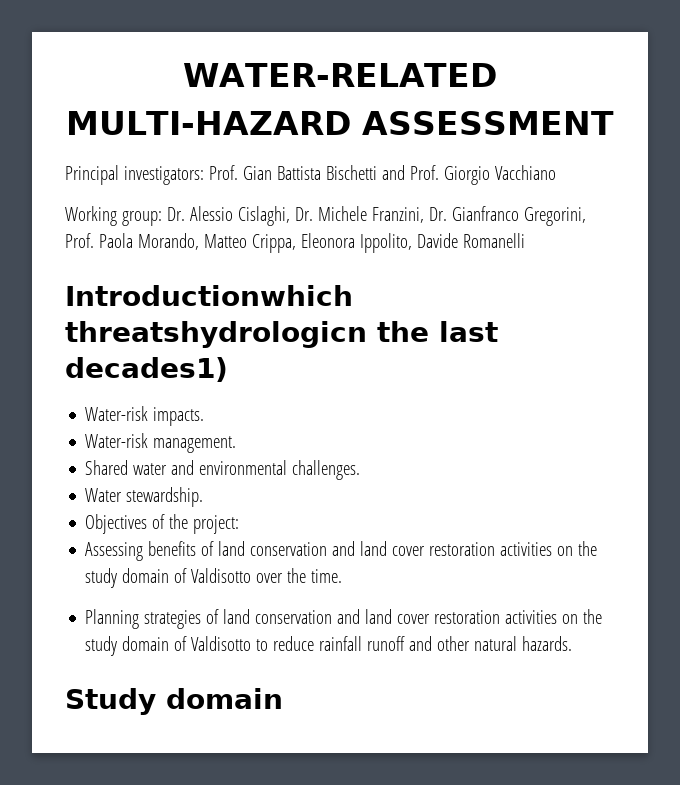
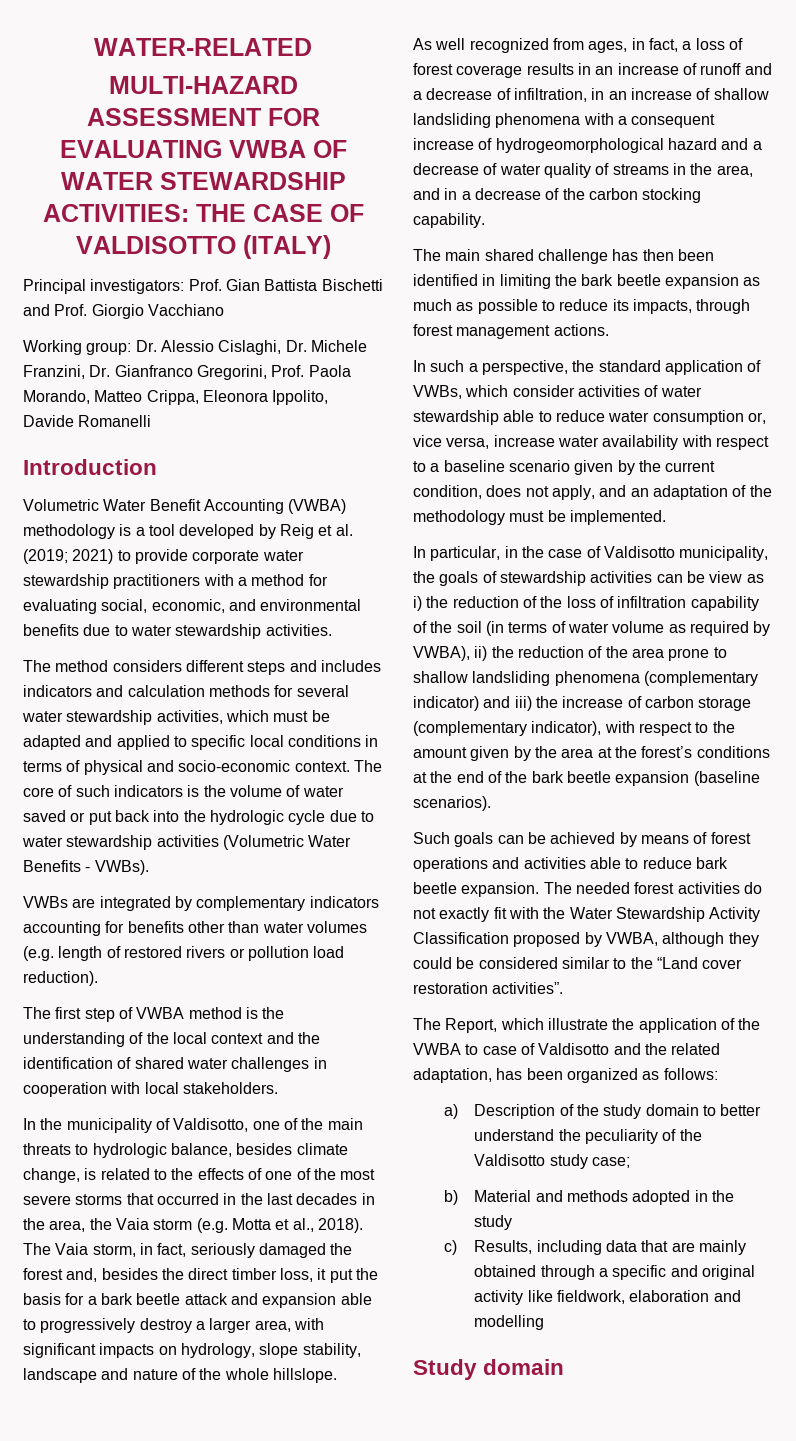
(615, 123) none -> [267,108,320,126] [59,140,347,158] [60,172,346,190] [42,204,364,222] [75,235,331,259] FOR EVALUATING VWBA OF WATER STEWARDSHIP ACTIVITIES: THE CASE OF VALDISOTTO (ITALY)
[65,285,353,306] [65,321,498,348] [65,357,228,382] [85,406,205,426] [85,433,237,453] [85,460,361,480] [85,487,204,507] [85,514,240,534] [85,541,598,561] [85,568,343,588] [85,609,603,629] [85,636,573,656] Introductionwhich threatshydrologicn the last decades1) // Water-risk impacts. // Water-risk management. // Shared water and environmental challenges. // Water stewardship. // Objectives of the project: // Assessing benefits of land conservation and land cover restoration activities on the study domain of Valdisotto over the time. // Planning strategies of land conservation and land cover restoration activities on the study domain of Valdisotto to reduce rainfall runoff and other natural hazards. -> [23,459,157,475] [23,499,347,514] [23,524,353,539] [23,549,304,564] [23,574,328,589] [23,599,362,614] [23,624,332,639] [23,660,381,675] [23,685,349,697] [22,710,330,725] [23,735,379,750] [23,760,382,775] [23,785,344,797] [23,810,374,825] [22,835,352,850] [23,860,149,875] [23,896,379,911] [23,921,367,936] [23,946,345,961] [23,971,98,986] [23,1007,285,1022] [23,1032,320,1047] [23,1057,327,1072] [23,1082,278,1097] [23,1118,363,1133] [23,1143,348,1158] [23,1168,376,1183] [23,1193,375,1205] [23,1218,363,1233] [23,1243,353,1258] [23,1268,378,1283] [23,1293,372,1308] [23,1318,324,1333] [23,1343,361,1358] [23,1368,337,1383] [413,38,743,53] [413,63,772,78] [413,88,769,102] [413,113,716,128] [413,138,762,153] [413,163,753,178] [413,188,702,203] [413,213,485,228] [413,249,714,264] [413,274,761,289] [413,299,751,314] [413,324,609,339] [413,360,762,375] [413,385,702,399] [413,410,766,425] [413,435,769,450] [413,460,716,475] [413,485,772,500] [413,510,666,525] [413,546,769,561] [413,571,764,586] [413,596,759,611] [413,621,771,636] [413,646,727,661] [413,671,758,686] [413,696,752,711] [413,721,735,736] [413,746,770,761] [413,771,760,786] [413,796,491,811] [413,832,751,847] [413,857,728,872] [413,882,762,897] [413,907,761,922] [413,932,759,947] [413,957,743,969] [413,982,564,994] [413,1018,761,1033] [413,1043,721,1055] [413,1068,718,1083] [443,1104,762,1119] [474,1129,702,1144] [474,1154,630,1169] [443,1190,734,1205] [474,1215,513,1230] [443,1240,746,1255] [474,1265,755,1280] [474,1290,741,1305] [474,1315,545,1330] Introduction // Volumetric Water Benefit Accounting (VWBA) methodology is a tool developed by Reig et al. (2019; 2021) to provide corporate water stewardship practitioners with a method for evaluating social, economic, and environmental benefits due to water stewardship activities. // The method considers different steps and includes indicators and calculation methods for several water stewardship activities, which must be adapted and applied to specific local conditions in terms of physical and socio-economic context. The core of such indicators is the volume of water saved or put back into the hydrologic cycle due to water stewardship activities (Volumetric Water Benefits - VWBs). // VWBs are integrated by complementary indicators accounting for benefits other than water volumes (e.g. length of restored rivers or pollution load reduction). // The first step of VWBA method is the understanding of the local context and the identification of shared water challenges in cooperation with local stakeholders. // In the municipality of Valdisotto, one of the main threats to hydrologic balance, besides climate change, is related to the effects of one of the most severe storms that occurred in the last decades in the area, the Vaia storm (e.g. Motta et al., 2018). The Vaia storm, in fact, seriously damaged the forest and, besides the direct timber loss, it put the basis for a bark beetle attack and expansion able to progressively destroy a larger area, with significant impacts on hydrology, slope stability, landscape and nature of the whole hillslope. // As well recognized from ages, in fact, a loss of forest coverage results in an increase of runoff and a decrease of infiltration, in an increase of shallow landsliding phenomena with a consequent increase of hydrogeomorphological hazard and a decrease of water quality of streams in the area, and in a decrease of the carbon stocking capability. // The main shared challenge has then been identified in limiting the bark beetle expansion as much as possible to reduce its impacts, through forest management actions. // In such a perspective, the standard application of VWBs, which consider activities of water stewardship able to reduce water consumption or, vice versa, increase water availability with respect to a baseline scenario given by the current condition, does not apply, and an adaptation of the methodology must be implemented. // In particular, in the case of Valdisotto municipality, the goals of stewardship activities can be view as i) the reduction of the loss of infiltration capability of the soil (in terms of water volume as required by VWBA), ii) the reduction of the area prone to shallow landsliding phenomena (complementary indicator) and iii) the increase of carbon storage (complementary indicator), with respect to the amount given by the area at the forest’s conditions at the end of the bark beetle expansion (baseline scenarios). // Such goals can be achieved by means of forest operations and activities able to reduce bark beetle expansion. The needed forest activities do not exactly fit with the Water Stewardship Activity Classification proposed by VWBA, although they could be considered similar to the “Land cover restoration activities”. // The Report, which illustrate the application of the VWBA to case of Valdisotto and the related adaptation, has been organized as follows: // a) Description of the study domain to better understand the peculiarity of the Valdisotto study case; // b) Material and methods adopted in the study // c) Results, including data that are mainly obtained through a specific and original activity like fieldwork, elaboration and modelling

